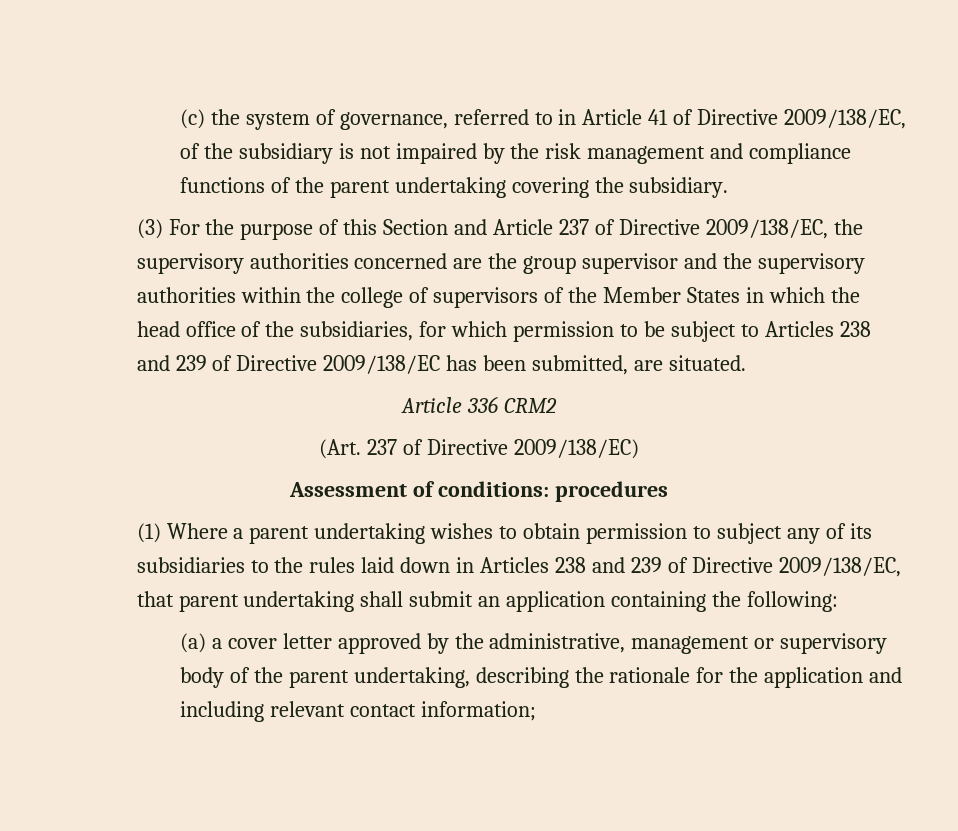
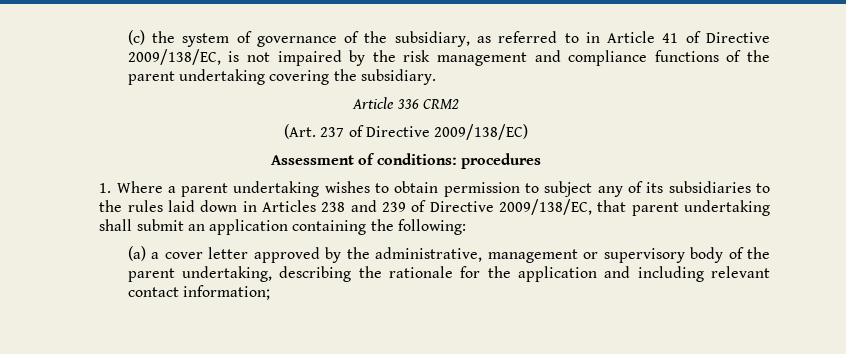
[339,112,448,130] governance, -> [256,31,492,47] governance of the subsidiary, as
[179,143,333,164] of the subsidiary -> (221, 57) none
[136,219,863,240] [136,253,866,274] [136,287,860,308] [136,321,871,342] [136,355,747,375] // (3) For the purpose of this Section and Article 237 of Directive 2009/138/EC, the supervisory authorities concerned are the group supervisor and the supervisory authorities within the college of supervisors of the Member States in which the head office of the subsidiaries, for which permission to be subject to Articles 238 and 239 of Directive 2009/138/EC has been submitted, are situated. -> (437, 77) none
[136,523,161,543] (1) -> [99,183,112,193] 1.

